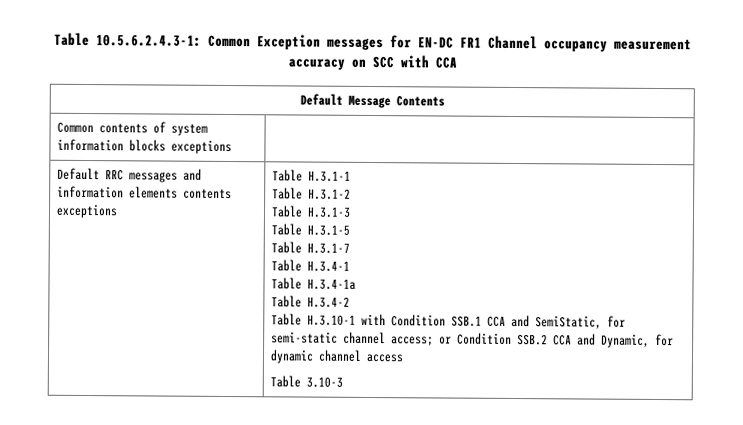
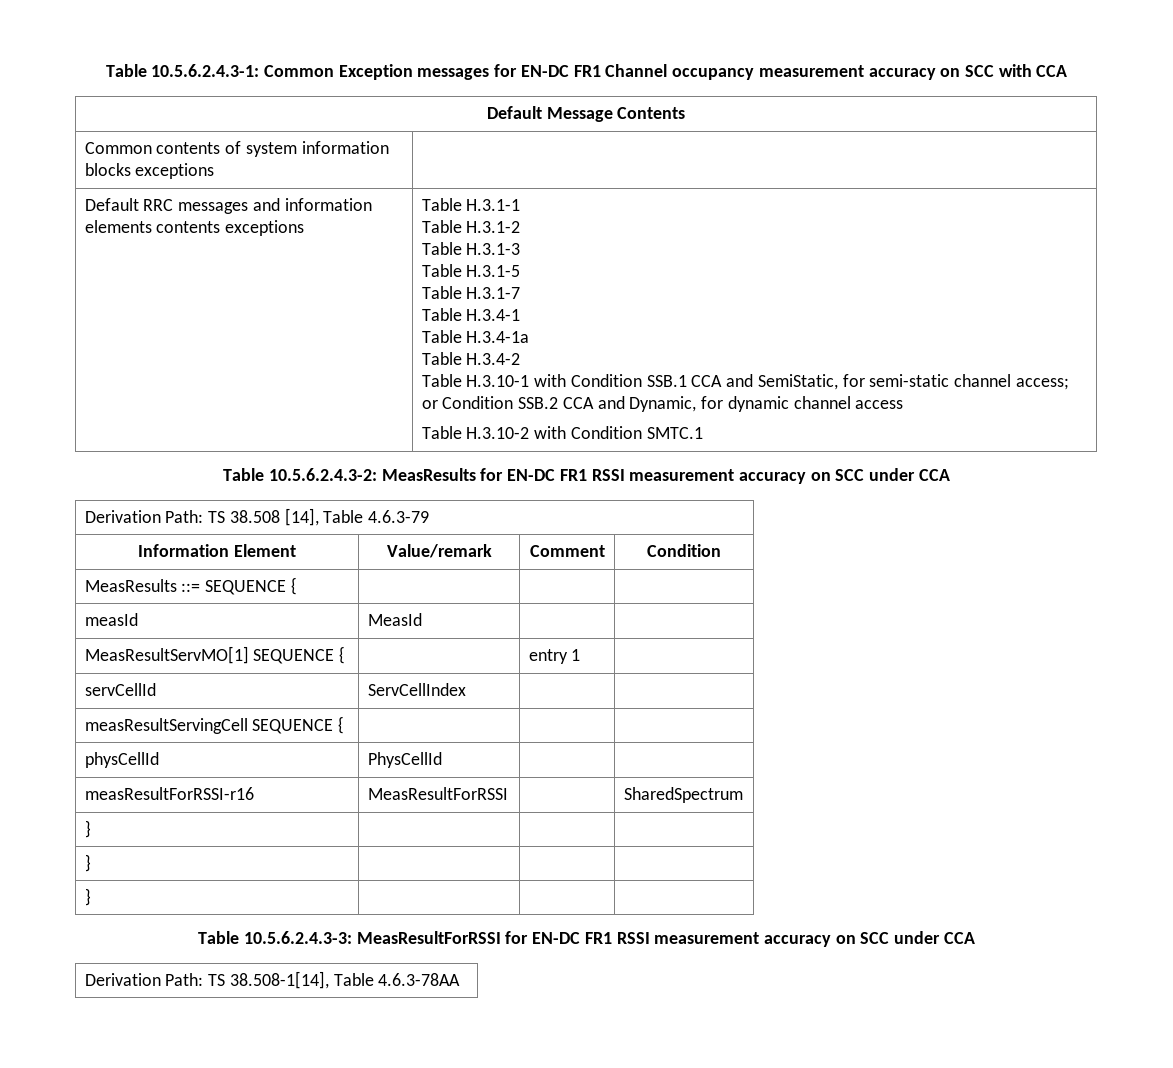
[306,376,344,388] 3.10-3 -> [466,426,703,439] [223,468,950,484] [84,508,430,526] [138,544,296,557] [386,544,492,558] [529,545,605,557] [647,544,721,557] [84,577,297,595] [84,613,138,626] [367,613,422,626] [84,646,346,664] [528,649,581,664] [84,683,156,696] [367,683,466,696] [84,716,345,734] [84,752,159,768] [367,752,442,768] [84,787,254,800] [367,787,508,800] [623,787,743,803] [84,820,91,838] [84,854,91,872] [84,888,91,906] [198,931,975,947] [84,971,461,989] H.3.10-2 with Condition SMTC.1 // Table 10.5.6.2.4.3-2: MeasResults for EN-DC FR1 RSSI measurement accuracy on SCC under CCA // Derivation Path: TS 38.508 [14], Table 4.6.3-79 // Information Element | Value/remark | Comment | Condition // MeasResults ::= SEQUENCE { | | | // measId | MeasId | | // MeasResultServMO[1] SEQUENCE { | | entry 1 | // servCellId | ServCellIndex | | // measResultServingCell SEQUENCE { | | | // physCellId | PhysCellId | | // measResultForRSSI-r16 | MeasResultForRSSI | | SharedSpectrum // } | | | // } | | | // } | | | // Table 10.5.6.2.4.3-3: MeasResultForRSSI for EN-DC FR1 RSSI measurement accuracy on SCC under CCA // Derivation Path: TS 38.508-1[14], Table 4.6.3-78AA

